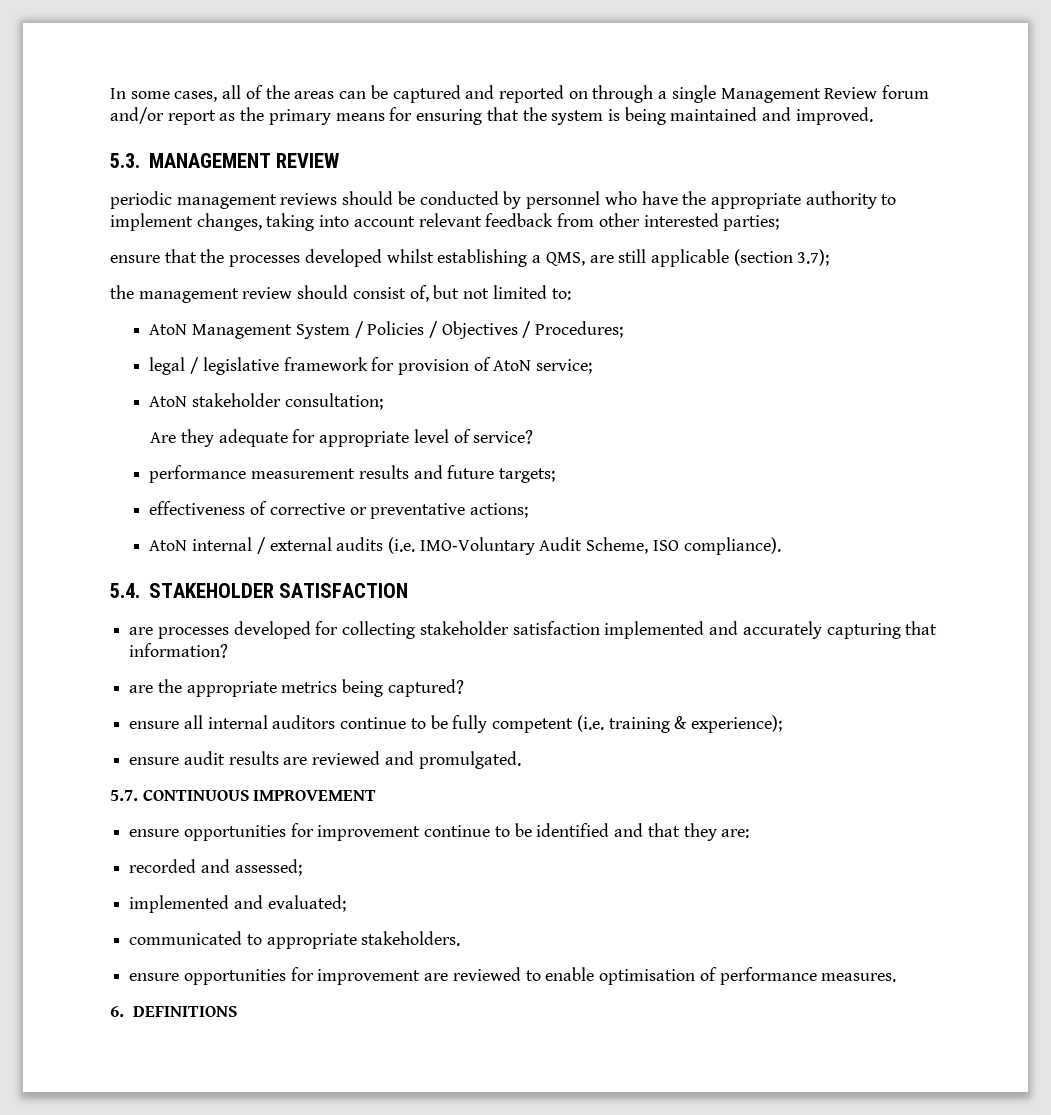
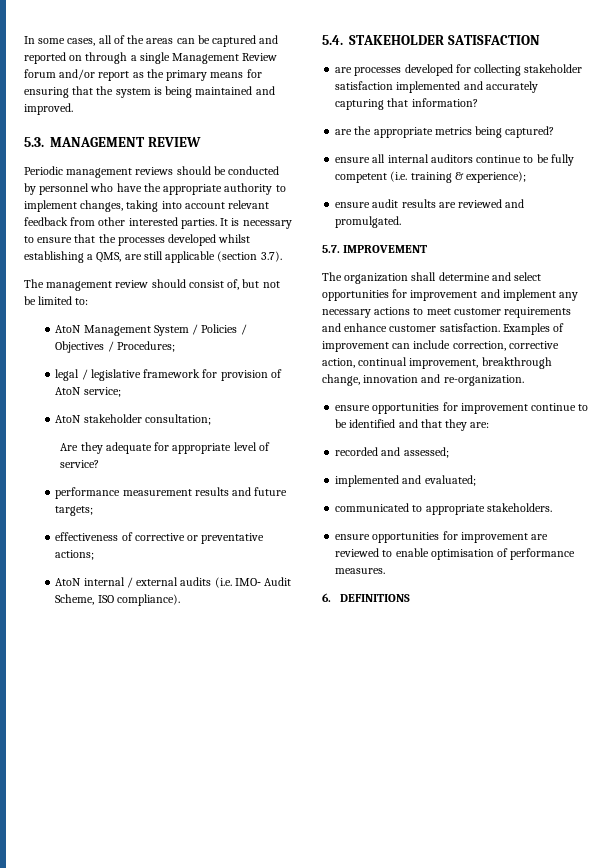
[110,191,172,209] periodic -> [24,166,63,175] Periodic
[723,215,780,231] parties; // -> [180,218,292,229] [24,236,34,243] parties. It is necessary to
[797,249,830,266] [110,285,134,299] 3.7); // the -> [260,251,282,262] [24,279,44,288] 3.7). // The
(490, 293) none -> [24,296,36,305] be
[419,537,535,555] IMO‐Voluntary -> [234,578,261,586] IMO‐
[142,790,249,801] CONTINUOUS -> (340, 249) none
(377, 795) none -> [322,272,542,284] [322,289,579,301] [322,307,572,318] [322,323,565,335] [322,340,559,352] [322,357,552,369] [322,374,524,386] // The organization shall determine and select opportunities for improvement and implement any necessary actions to meet customer requirements and enhance customer satisfaction. Examples of improvement can include correction, corrective action, continual improvement, breakthrough change, innovation and re-organization.

